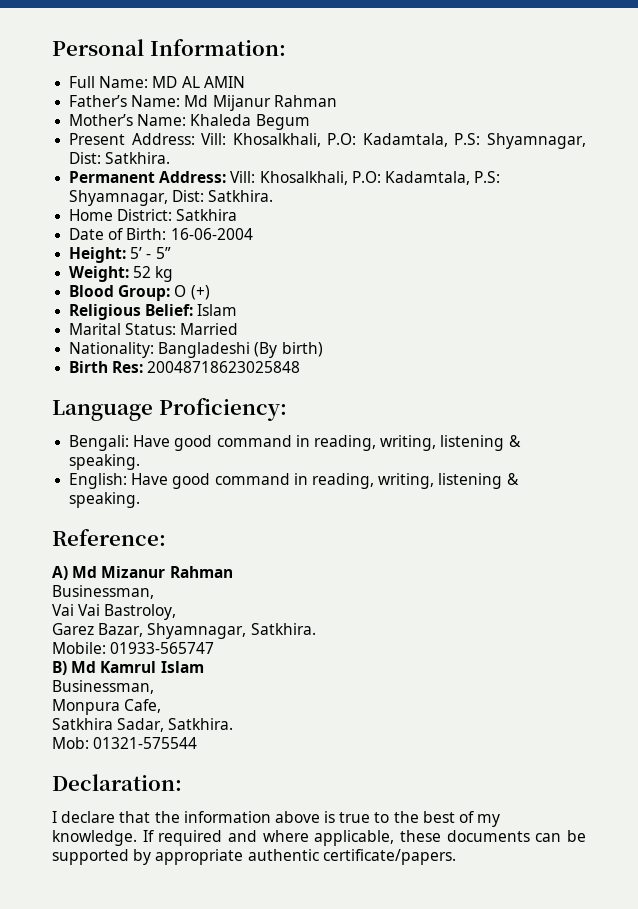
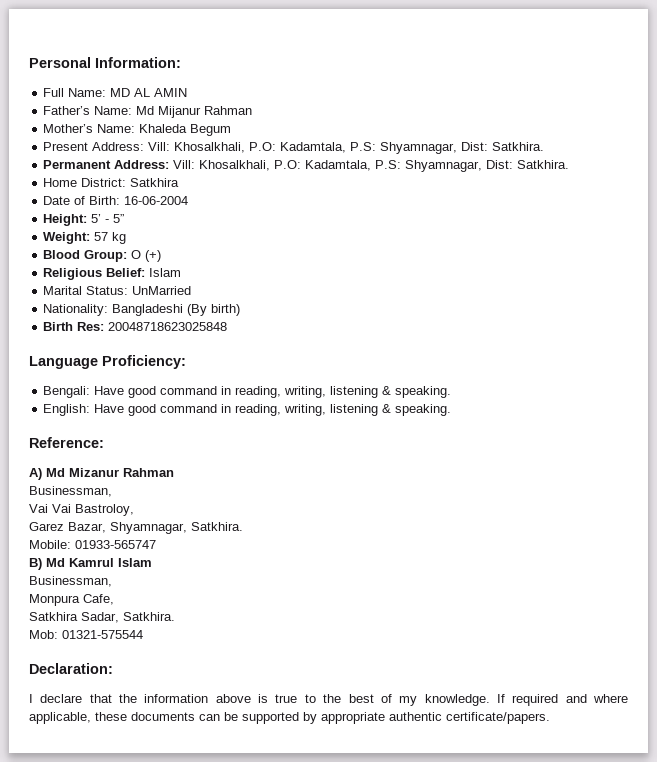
[133,266,152,278] 52 -> [94,232,109,241] 57
[180,323,239,335] Married -> [132,286,192,295] UnMarried

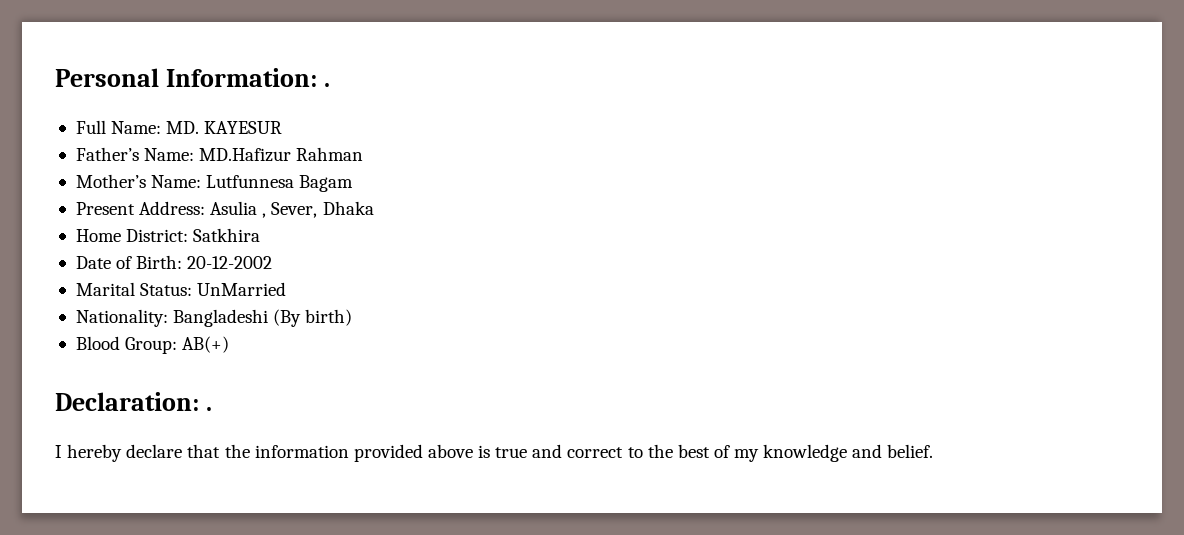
(181, 62) none -> [323,83,330,87] .
[110,88,188,97] MD AL AMIN -> [166,121,283,134] MD. KAYESUR
[136,106,202,118] Md Mijanur -> [199,148,292,162] MD.Hafizur
[139,124,232,136] Khaleda Begum -> [206,175,354,192] Lutfunnesa Bagam
[148,142,545,154] [43,160,570,172] Vill: Khosalkhali, P.O: Kadamtala, P.S: Shyamnagar, Dist: Satkhira. // Permanent Address: Vill: Khosalkhali, P.O: Kadamtala, P.S: Shyamnagar, Dist: Satkhira. -> [210,201,374,218] Asulia , Sever, Dhaka
[124,196,189,205] [43,214,125,226] [43,232,127,244] [43,250,162,262] [43,268,182,280] 16-06-2004 // Height: 5’ - 5” // Weight: 57 kg // Blood Group: O (+) // Religious Belief: Islam -> [187,256,273,269] 20-12-2002
[43,322,228,331] [29,355,186,369] [43,386,452,398] [43,404,452,416] [29,437,104,448] [29,468,174,480] [29,486,112,497] [29,504,134,516] [29,522,243,534] [29,540,156,549] [29,558,152,570] [29,576,112,587] [29,594,114,606] [29,612,175,623] [29,630,143,639] Birth Res: 20048718623025848 // Language Proficiency: // Bengali: Have good command in reading, writing, listening & speaking. // English: Have good command in reading, writing, listening & speaking. // Reference: // A) Md Mizanur Rahman // Businessman, // Vai Vai Bastroloy, // Garez Bazar, Shyamnagar, Satkhira. // Mobile: 01933-565747 // B) Md Kamrul Islam // Businessman, // Monpura Cafe, // Satkhira Sadar, Satkhira. // Mob: 01321-575544 -> [75,336,230,354] Blood Group: AB(+)
(113, 668) none -> [205,407,212,411] .
(33, 698) none -> [67,444,123,462] hereby
(209, 698) none -> [353,444,423,462] provided
(298, 698) none -> [532,444,624,458] and correct
[424,694,629,706] [29,712,550,724] knowledge. If required and where applicable, these documents can be supported by appropriate authentic certificate/papers. -> [763,444,934,462] knowledge and belief.

